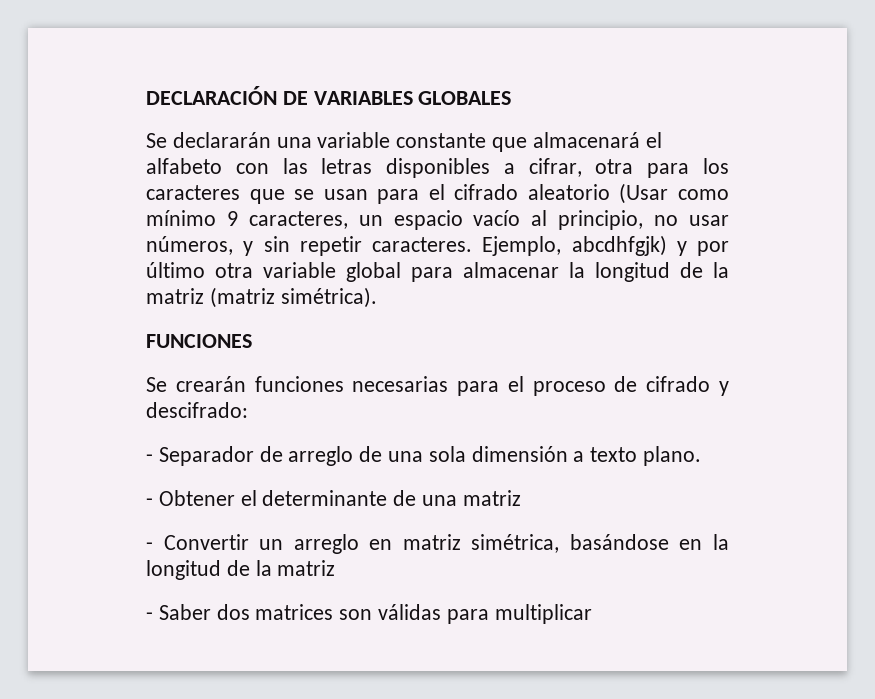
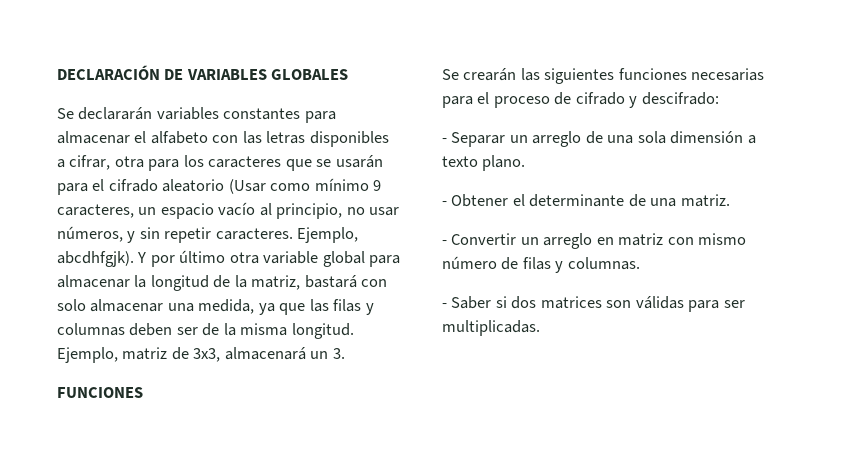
[276,132,640,152] una variable constante que almacenará -> [156,107,336,123] [57,131,130,144] variables constantes para almacenar
[323,189,368,200] usan -> [335,155,383,168] usarán
[571,235,687,256] abcdhfgjk) y -> [57,251,147,267] abcdhfgjk). Y
[146,287,377,308] matriz (matriz simétrica). -> [251,275,388,290] [57,299,374,315] [57,323,354,339] [57,347,345,363] matriz, bastará con solo almacenar una medida, ya que las filas y columnas deben ser de la misma longitud. Ejemplo, matriz de 3x3, almacenará un 3.
(246, 384) none -> [520,68,615,84] las siguientes
[158,446,283,466] Separador de -> [451,132,528,147] Separar un
[462,490,521,506] matriz -> [680,194,730,207] matriz.
[471,534,729,553] [146,560,336,580] simétrica, basándose en la longitud de la matriz -> [667,233,747,245] [442,256,640,273] con mismo número de filas y columnas.
(211, 612) none -> [495,296,507,308] si
[494,604,592,624] multiplicar -> [723,300,745,308] [442,320,540,336] ser multiplicadas.

